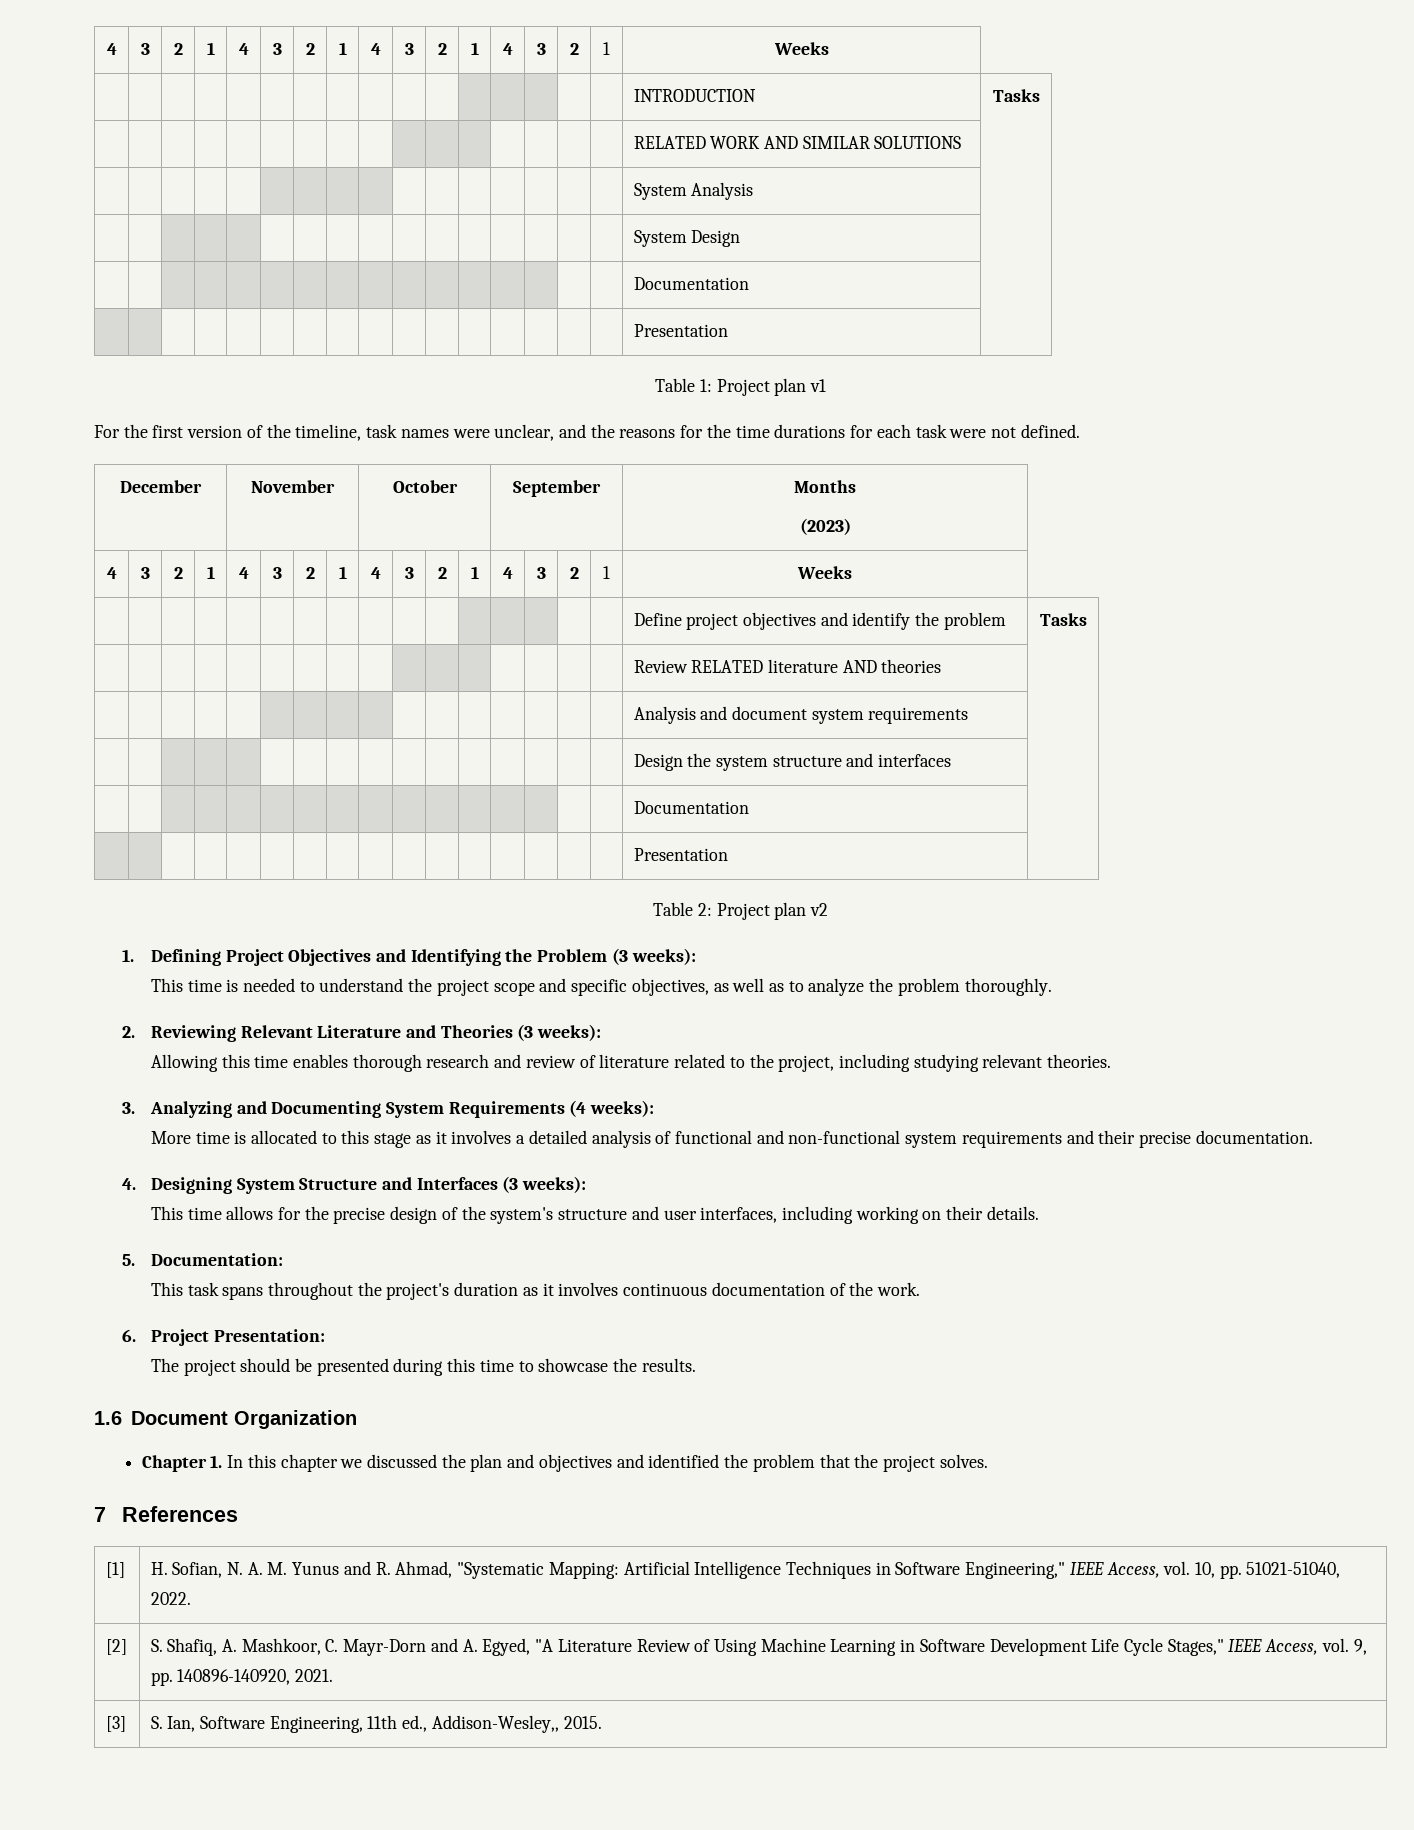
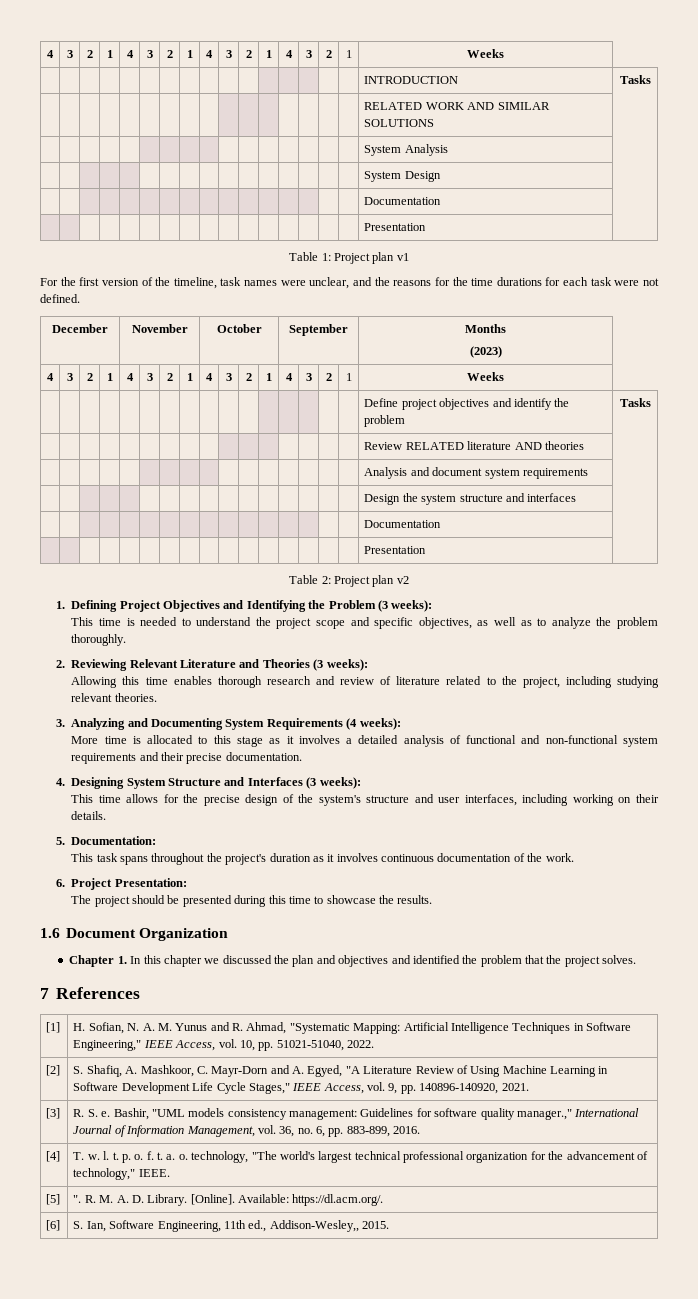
(126, 1724) none -> [73,1108,640,1120] [73,1125,421,1137] [46,1151,61,1162] [73,1151,648,1163] [73,1168,170,1180] [46,1194,61,1205] [73,1194,384,1206] [46,1220,61,1231] | R. S. e. Bashir, "UML models consistency management: Guidelines for software quality manager.," International Journal of Information Management, vol. 36, no. 6, pp. 883-899, 2016. // [4] | T. w. l. t. p. o. f. t. a. o. technology, "The world's largest technical professional organization for the advancement of technology," IEEE. // [5] | ". R. M. A. D. Library. [Online]. Available: https://dl.acm.org/. // [6]

